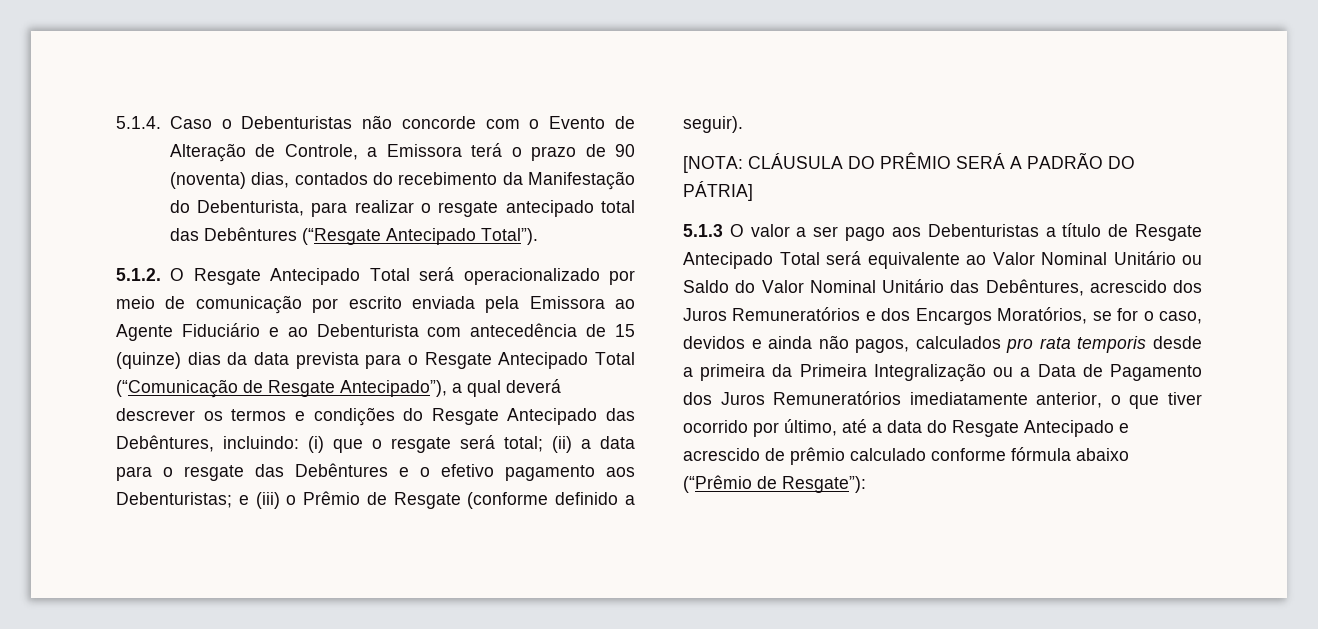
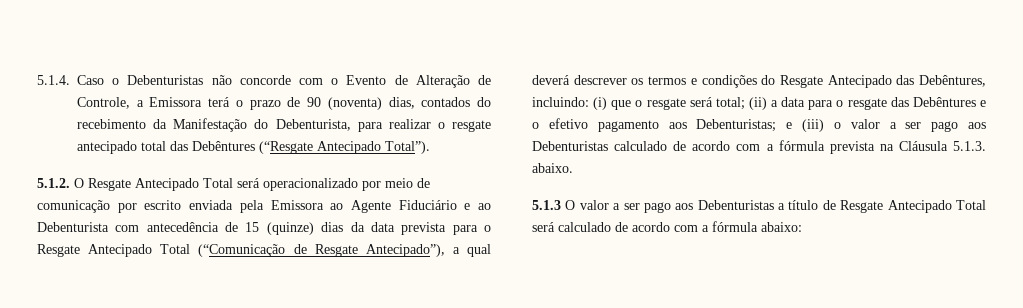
[303,491,635,509] [683,116,743,133] [683,152,1135,173] [683,181,753,201] Prêmio de Resgate (conforme definido a seguir). // [NOTA: CLÁUSULA DO PRÊMIO SERÁ A PADRÃO DO PÁTRIA] -> [850,119,986,132] [532,140,986,154] [532,163,573,173] valor a ser pago aos Debenturistas calculado de acordo com a fórmula prevista na Cláusula 5.1.3. abaixo.
[867,251,1202,269] [683,279,1202,296] [683,307,1202,325] [683,335,1202,353] [683,363,1202,382] [683,391,1202,409] [683,419,1129,437] [683,447,1129,465] [683,475,866,493] equivalente ao Valor Nominal Unitário ou Saldo do Valor Nominal Unitário das Debêntures, acrescido dos Juros Remuneratórios e dos Encargos Moratórios, se for o caso, devidos e ainda não pagos, calculados pro rata temporis desde a primeira da Primeira Integralização ou a Data de Pagamento dos Juros Remuneratórios imediatamente anterior, o que tiver ocorrido por último, até a data do Resgate Antecipado e acrescido de prêmio calculado conforme fórmula abaixo (“Prêmio de Resgate”): -> [558,221,802,232] calculado de acordo com a fórmula abaixo:

